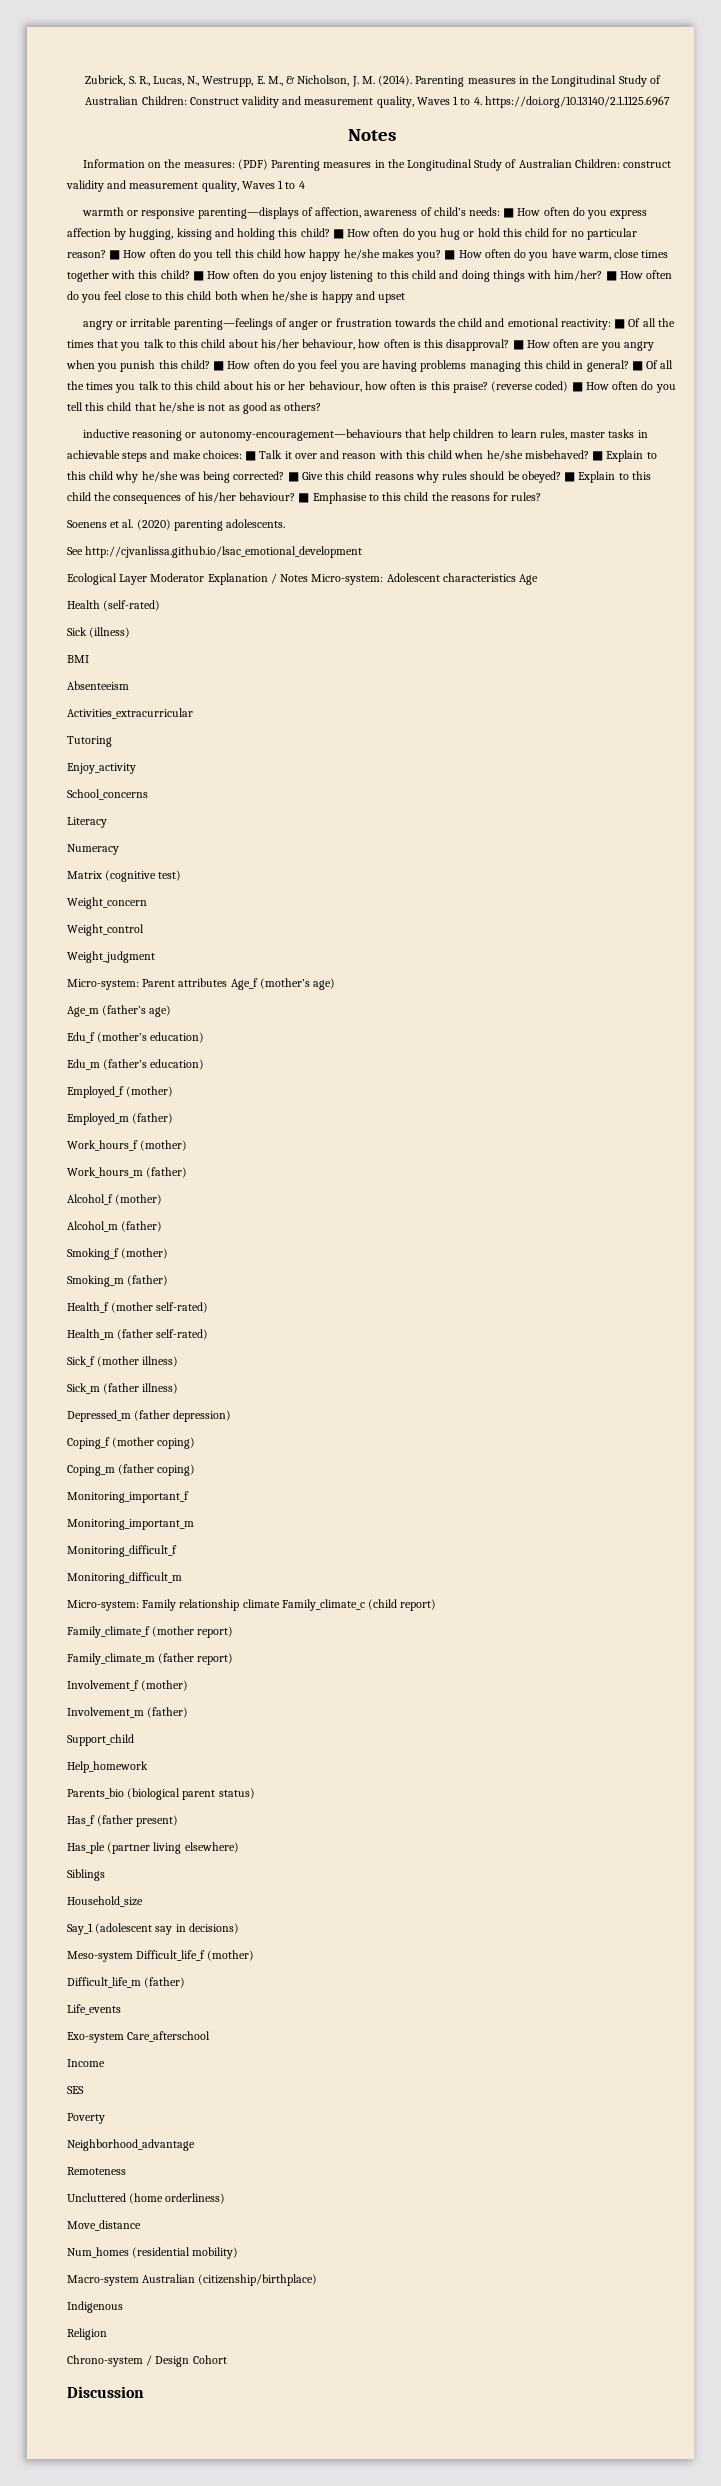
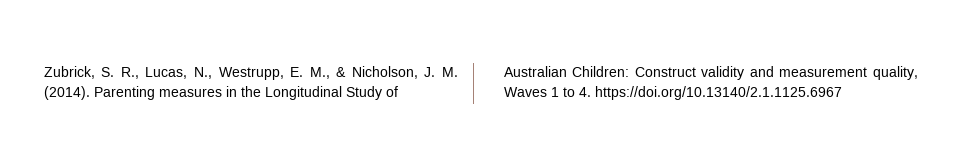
[348,129,396,141] [82,159,672,171] [66,180,305,192] [81,207,648,219] [67,228,637,240] [67,249,669,261] [67,270,673,282] [67,291,406,303] [82,318,675,330] [67,339,654,351] [66,360,674,372] [67,381,676,393] [67,402,322,414] [82,429,648,441] [67,450,657,462] [67,471,651,483] [67,492,542,504] [67,519,286,531] [67,546,363,558] [67,573,539,585] [67,600,161,611] [67,627,131,638] [67,655,89,663] [67,681,129,690] [67,708,193,719] [67,736,112,747] [67,763,136,774] [67,789,148,800] [67,817,107,828] [67,844,119,855] [67,870,182,882] [67,897,147,909] [67,924,144,936] [67,951,155,963] [67,978,336,990] [67,1005,172,1017] [67,1032,205,1043] [67,1059,205,1070] [67,1086,174,1098] [67,1113,174,1125] [67,1140,188,1151] [67,1167,188,1178] [67,1194,163,1205] [67,1221,163,1232] [67,1248,169,1260] [67,1275,169,1287] [67,1302,209,1313] [67,1329,209,1340] [67,1356,179,1367] [67,1383,179,1394] [67,1410,232,1422] [67,1437,196,1449] [67,1464,196,1476] [67,1491,189,1503] [67,1519,194,1530] [67,1545,177,1557] [67,1572,182,1584] [67,1599,437,1611] [67,1626,234,1638] [67,1653,234,1665] [67,1680,189,1691] [67,1707,189,1718] [67,1734,134,1746] [67,1761,148,1773] [67,1788,255,1800] [67,1815,179,1827] [67,1842,239,1854] [67,1869,105,1881] [67,1896,143,1907] [67,1923,239,1935] [67,1950,255,1962] [67,1977,186,1988] [67,2004,121,2015] [67,2031,211,2043] [67,2059,105,2067] [67,2086,84,2094] [67,2113,105,2124] [67,2139,195,2151] [67,2167,126,2175] [67,2193,226,2204] [67,2220,141,2231] [67,2247,239,2259] [67,2274,318,2286] [67,2301,123,2313] [67,2328,107,2340] [67,2355,227,2367] [67,2386,144,2398] // Notes // Information on the measures: (PDF) Parenting measures in the Longitudinal Study of Australian Children: construct validity and measurement quality, Waves 1 to 4 // warmth or responsive parenting—displays of affection, awareness of child’s needs: ■ How often do you express affection by hugging, kissing and holding this child? ■ How often do you hug or hold this child for no particular reason? ■ How often do you tell this child how happy he/she makes you? ■ How often do you have warm, close times together with this child? ■ How often do you enjoy listening to this child and doing things with him/her? ■ How often do you feel close to this child both when he/she is happy and upset // angry or irritable parenting—feelings of anger or frustration towards the child and emotional reactivity: ■ Of all the times that you talk to this child about his/her behaviour, how often is this disapproval? ■ How often are you angry when you punish this child? ■ How often do you feel you are having problems managing this child in general? ■ Of all the times you talk to this child about his or her behaviour, how often is this praise? (reverse coded) ■ How often do you tell this child that he/she is not as good as others? // inductive reasoning or autonomy-encouragement—behaviours that help children to learn rules, master tasks in achievable steps and make choices: ■ Talk it over and reason with this child when he/she misbehaved? ■ Explain to this child why he/she was being corrected? ■ Give this child reasons why rules should be obeyed? ■ Explain to this child the consequences of his/her behaviour? ■ Emphasise to this child the reasons for rules? // Soenens et al. (2020) parenting adolescents. // See http://cjvanlissa.github.io/lsac_emotional_development // Ecological Layer Moderator Explanation / Notes Micro-system: Adolescent characteristics Age // Health (self-rated) // Sick (illness) // BMI // Absenteeism // Activities_extracurricular // Tutoring // Enjoy_activity // School_concerns // Literacy // Numeracy // Matrix (cognitive test) // Weight_concern // Weight_control // Weight_judgment // Micro-system: Parent attributes Age_f (mother’s age) // Age_m (father’s age) // Edu_f (mother’s education) // Edu_m (father’s education) // Employed_f (mother) // Employed_m (father) // Work_hours_f (mother) // Work_hours_m (father) // Alcohol_f (mother) // Alcohol_m (father) // Smoking_f (mother) // Smoking_m (father) // Health_f (mother self-rated) // Health_m (father self-rated) // Sick_f (mother illness) // Sick_m (father illness) // Depressed_m (father depression) // Coping_f (mother coping) // Coping_m (father coping) // Monitoring_important_f // Monitoring_important_m // Monitoring_difficult_f // Monitoring_difficult_m // Micro-system: Family relationship climate Family_climate_c (child report) // Family_climate_f (mother report) // Family_climate_m (father report) // Involvement_f (mother) // Involvement_m (father) // Support_child // Help_homework // Parents_bio (biological parent status) // Has_f (father present) // Has_ple (partner living elsewhere) // Siblings // Household_size // Say_1 (adolescent say in decisions) // Meso-system Difficult_life_f (mother) // Difficult_life_m (father) // Life_events // Exo-system Care_afterschool // Income // SES // Poverty // Neighborhood_advantage // Remoteness // Uncluttered (home orderliness) // Move_distance // Num_homes (residential mobility) // Macro-system Australian (citizenship/birthplace) // Indigenous // Religion // Chrono-system / Design Cohort // Discussion -> (842, 93) none

